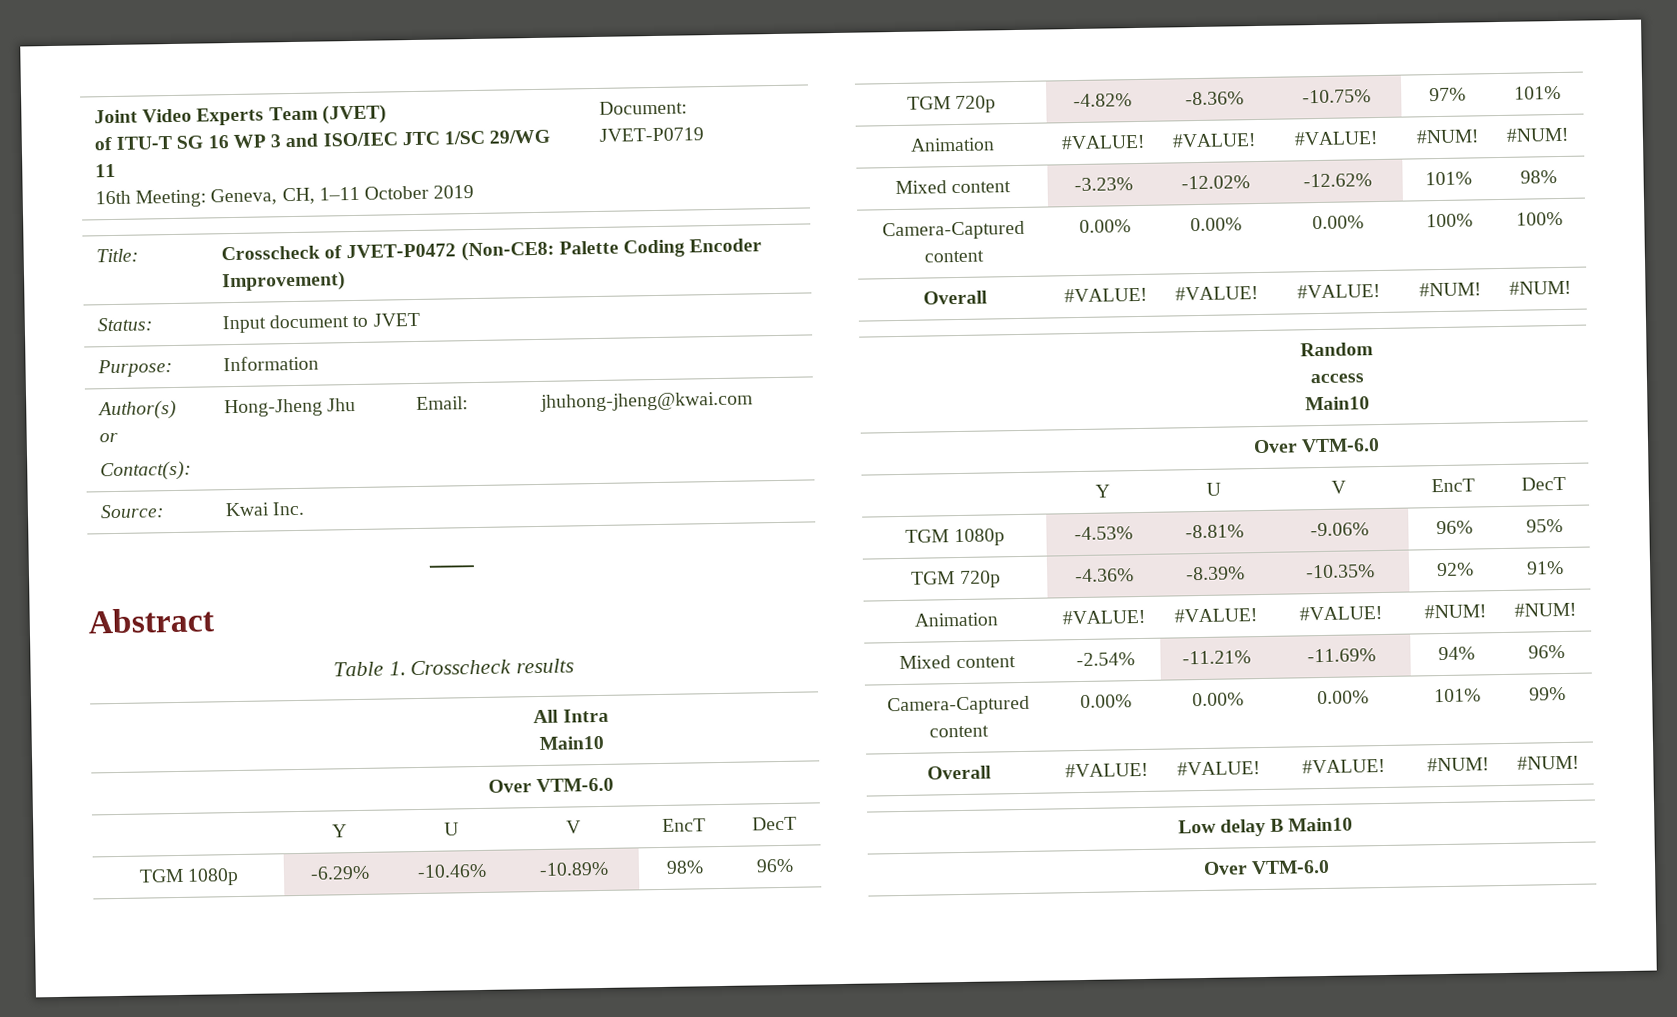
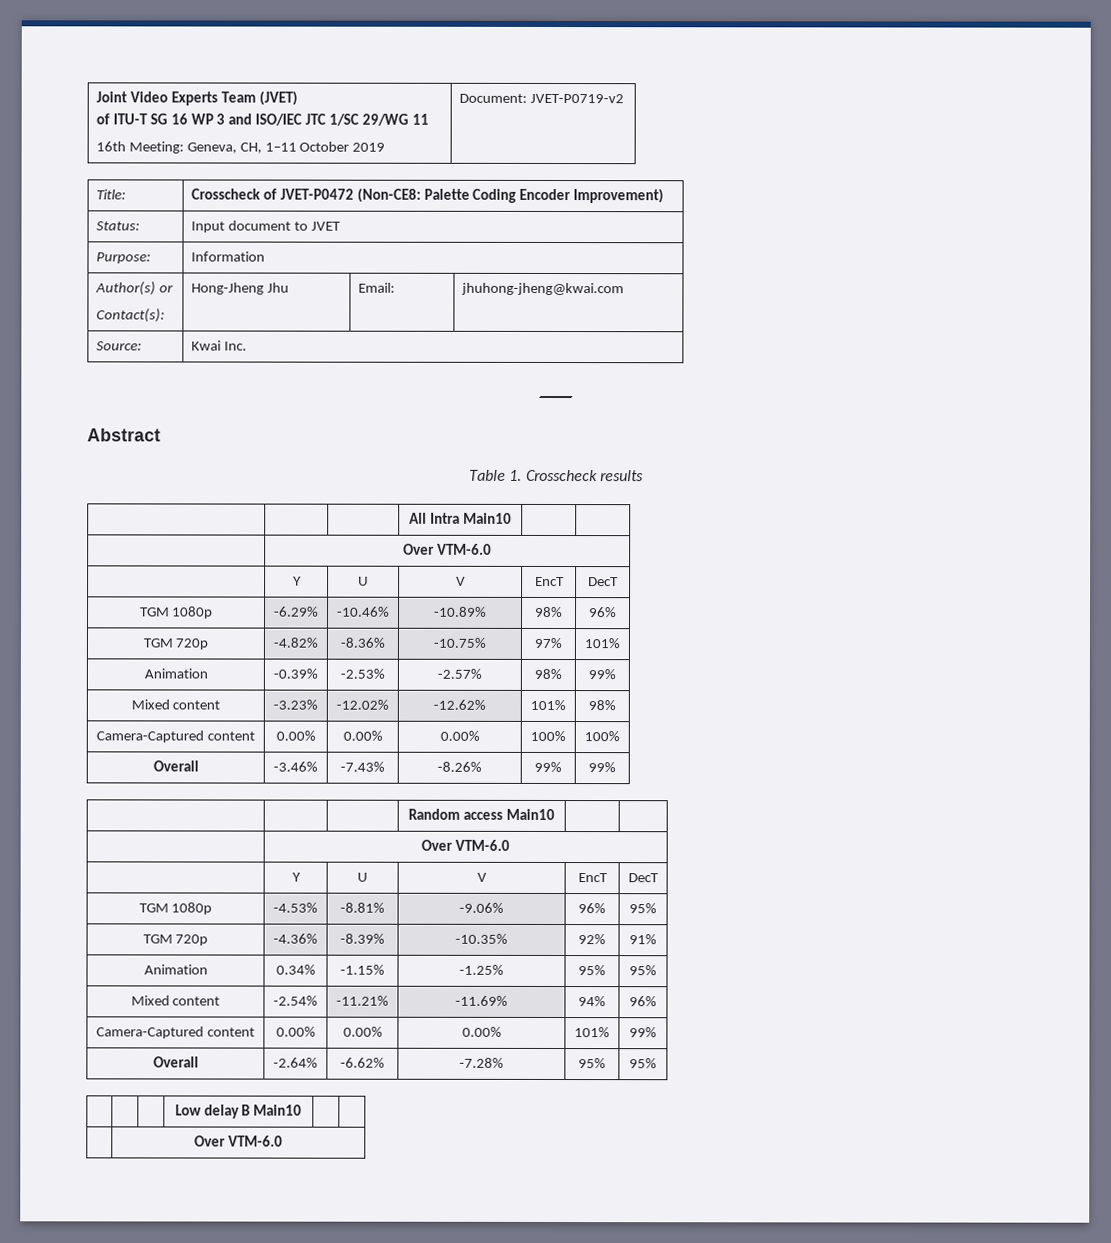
[598,127,704,142] JVET-P0719 -> [529,93,624,104] JVET-P0719-v2
[1060,134,1146,150] [1172,133,1257,148] [1294,131,1379,146] [1415,129,1480,144] [1506,127,1570,142] #VALUE! | #VALUE! | #VALUE! | #NUM! | #NUM! -> [273,668,318,679] [340,668,385,679] [437,668,482,679] [534,668,562,680] [588,669,616,680] -0.39% | -2.53% | -2.57% | 98% | 99%
[1063,287,1148,303] [1175,286,1259,301] [1297,283,1381,299] [1418,282,1482,297] [1509,280,1572,295] #VALUE! | #VALUE! | #VALUE! | #NUM! | #NUM! -> [273,761,318,772] [340,761,385,772] [437,761,482,772] [534,761,562,773] [588,762,616,773] -3.46% | -7.43% | -8.26% | 99% | 99%
[1062,609,1146,625] [1173,608,1258,623] [1298,605,1383,621] [1423,604,1487,619] [1513,602,1577,617] #VALUE! | #VALUE! | #VALUE! | #NUM! | #NUM! -> [275,964,316,975] [340,964,385,975] [459,964,504,975] [578,965,606,976] [629,965,657,976] 0.34% | -1.15% | -1.25% | 95% | 95%
[1065,762,1149,778] [1176,761,1261,776] [1301,758,1386,774] [1426,757,1490,772] [1516,755,1580,770] #VALUE! | #VALUE! | #VALUE! | #NUM! | #NUM! -> [273,1057,318,1068] [340,1057,385,1068] [459,1057,504,1068] [578,1058,606,1069] [629,1058,657,1069] -2.64% | -6.62% | -7.28% | 95% | 95%

